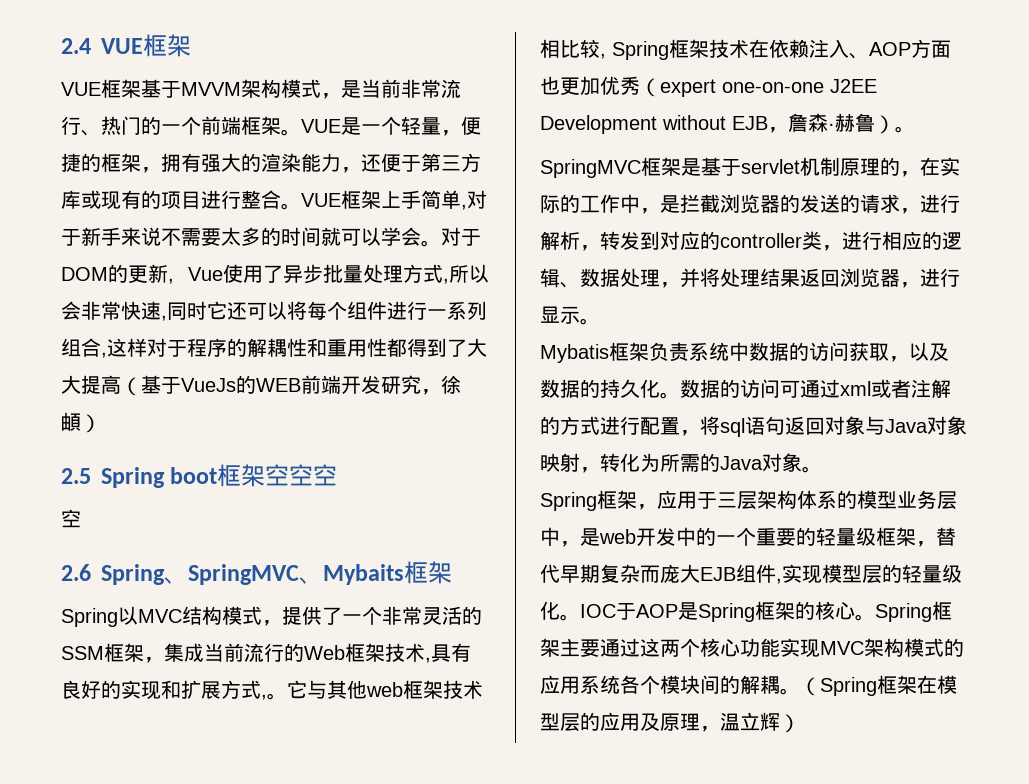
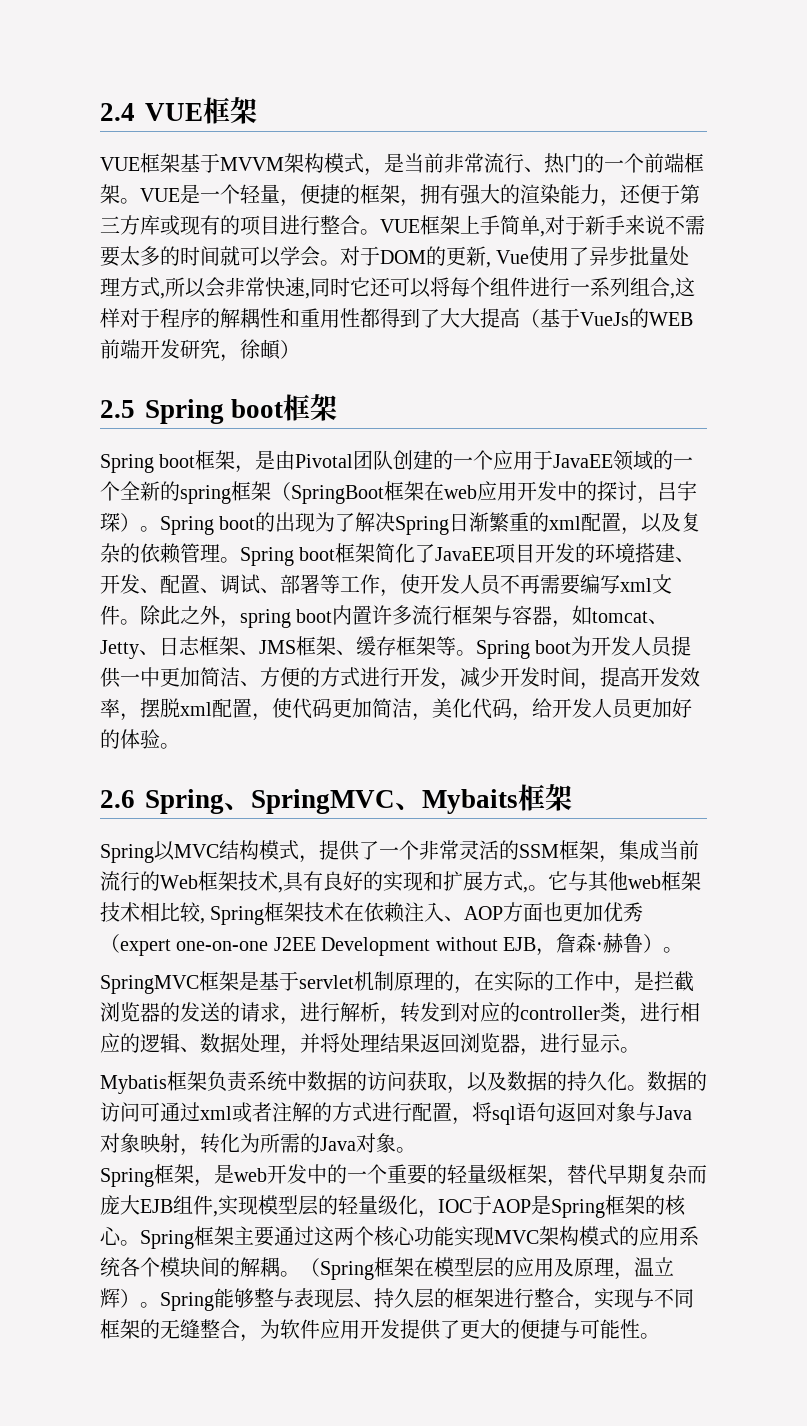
[265,464,338,486] [61,509,81,528] 空空空 // 空 -> [100,450,694,473] [100,481,697,504] [100,512,702,535] [100,543,696,566] [100,574,672,597] [100,605,669,628] [100,636,692,659] [100,667,700,690] [100,698,692,721] [100,729,180,749] // Spring boot框架，是由Pivotal团队创建的一个应用于JavaEE领域的一个全新的spring框架（SpringBoot框架在web应用开发中的探讨，吕宇琛）。Spring boot的出现为了解决Spring日渐繁重的xml配置，以及复杂的依赖管理。Spring boot框架简化了JavaEE项目开发的环境搭建、开发、配置、调试、部署等工作，使开发人员不再需要编写xml文件。除此之外，spring boot内置许多流行框架与容器，如tomcat、Jetty、日志框架、JMS框架、缓存框架等。Spring boot为开发人员提供一中更加简洁、方便的方式进行开发，减少开发时间，提高开发效率，摆脱xml配置，使代码更加简洁，美化代码，给开发人员更加好的体验。
[657,490,957,510] [540,527,580,547] 应用于三层架构体系的模型业务层中， -> (214, 1183) none
[560,614,580,621] 。 -> [418,1210,438,1218] ，
(800, 723) none -> [140,1288,694,1311] [100,1319,660,1342] 。Spring能够整与表现层、持久层的框架进行整合，实现与不同框架的无缝整合，为软件应用开发提供了更大的便捷与可能性。

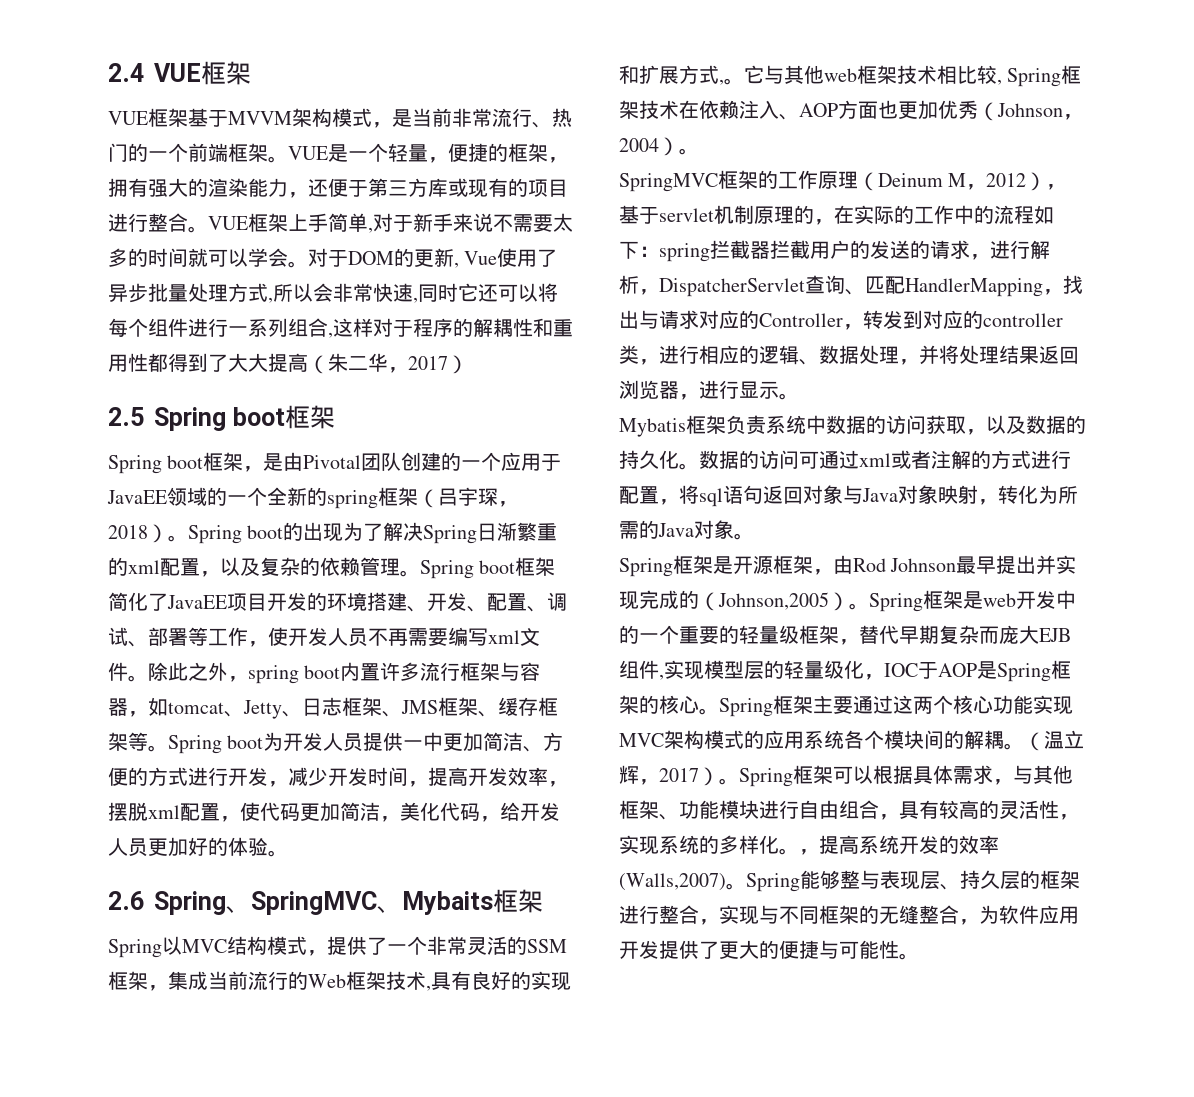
[540,308,693,328] [100,339,281,362] 基于VueJs的WEB前端开发研究，徐頔 -> [328,353,448,373] 朱二华，2017
[291,481,697,504] [100,512,120,532] SpringBoot框架在web应用开发中的探讨，吕宇琛 -> [438,487,518,507] [108,525,148,539] 吕宇琛，2018
[120,933,683,956] [100,971,259,994] expert one-on-one J2EE Development without EJB，詹森·赫鲁）。 // SpringMVC框架是 -> [997,103,1083,120] [619,137,699,156] [619,170,1067,192] Johnson，2004）。 // SpringMVC框架的工作原理（Deinum M，2012），
[614,971,694,994] [100,1002,160,1022] ，是拦截浏览器 -> [974,205,1054,224] [619,240,850,262] 的流程如下：spring拦截器拦截用户
(400, 1021) none -> [659,275,1083,297] [619,310,863,330] DispatcherServlet查询、匹配HandlerMapping，找出与请求对应的Controller，
[194,1179,214,1187] ， -> [713,555,1077,575] [619,590,963,612] 是开源框架，由Rod Johnson最早提出并实现完成的（Johnson,2005）。Spring框架
[320,1257,674,1280] [100,1288,140,1308] Spring框架在模型层的应用及原理，温立辉） -> [1044,730,1084,749] [619,765,1073,787] [619,800,1079,820] [619,835,999,855] [619,873,726,891] 温立辉，2017）。Spring框架可以根据具体需求，与其他框架、功能模块进行自由组合，具有较高的灵活性，实现系统的多样化。，提高系统开发的效率(Walls,2007)

